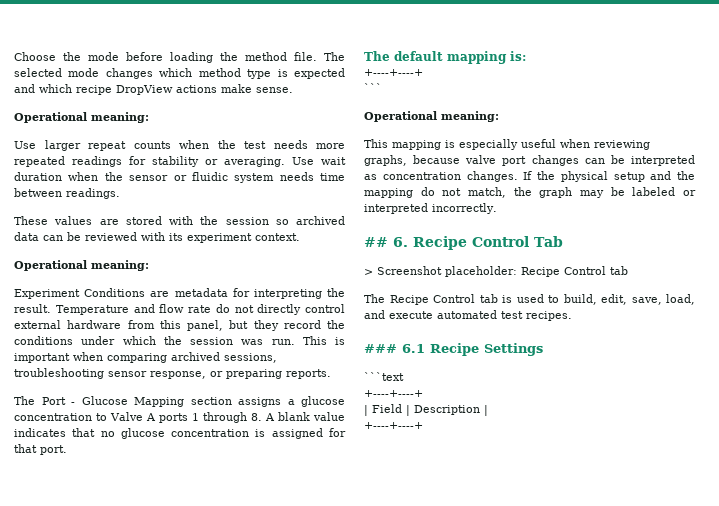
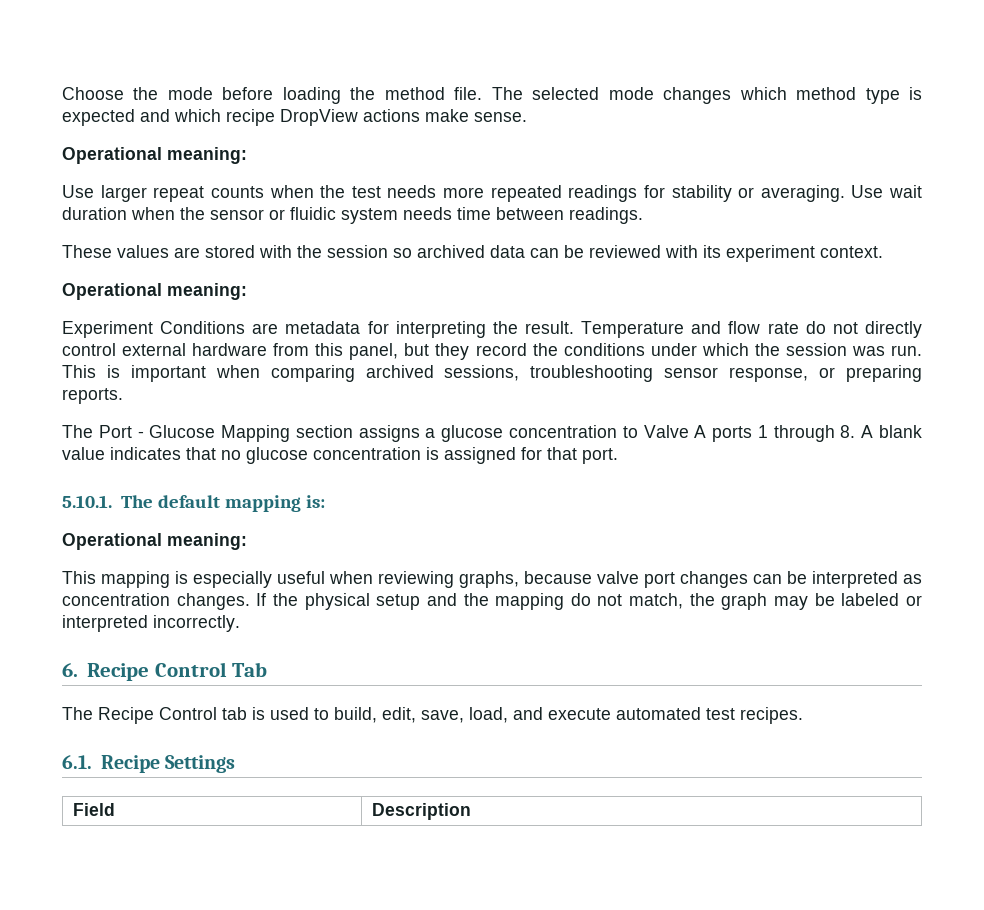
(67, 450) none -> [62,495,112,508] 5.10.1.
[364,69,423,76] [364,83,382,92] // +----+----+ // ``` -> (325, 501) none
[364,237,388,247] ## -> (240, 623) none
[364,266,628,277] // > Screenshot placeholder: Recipe Control tab -> (268, 669) none
[364,344,425,353] ### 6.1 -> [62,755,92,769] 6.1.
[364,372,404,381] [364,390,423,397] [364,404,488,416] [364,422,423,429] // ```text // +----+----+ // | Field | Description | // +----+----+ -> [73,803,116,816] [372,803,472,820] // Field | Description

